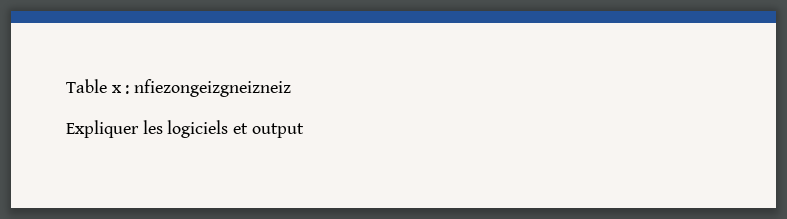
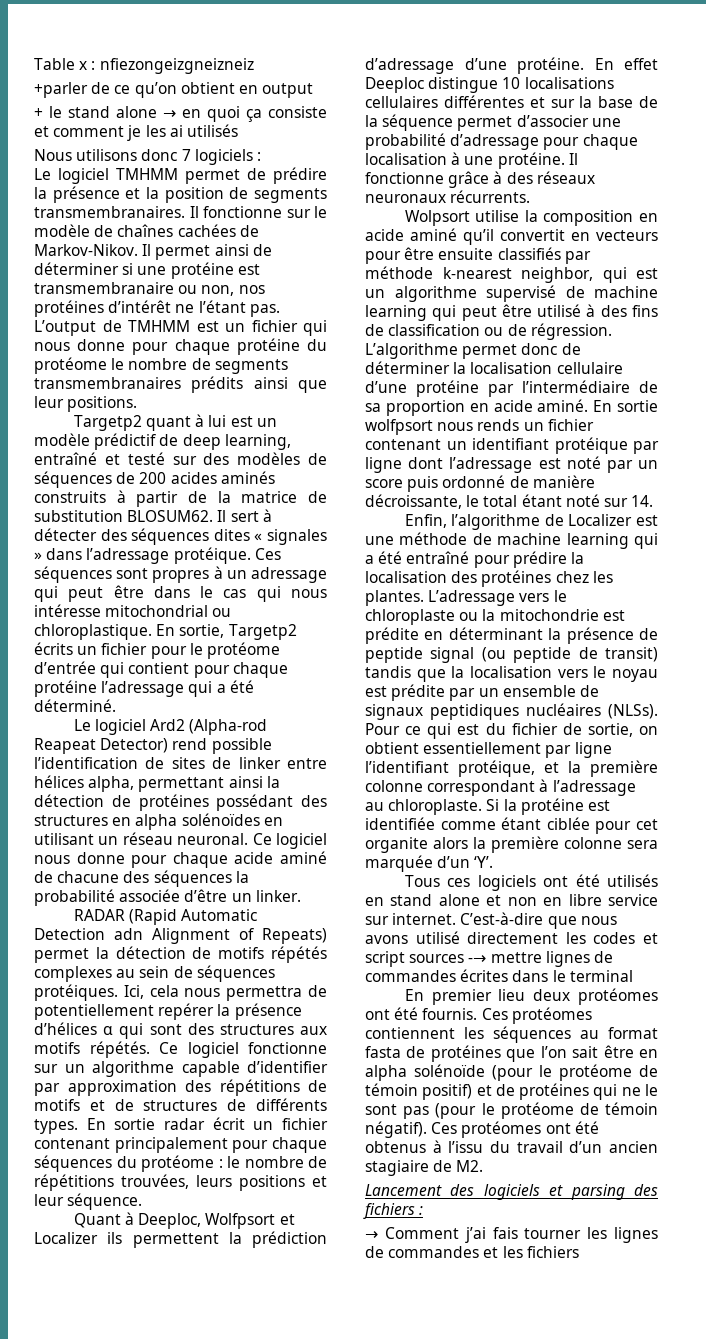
[66,120,304,138] Expliquer les logiciels et output -> [34,82,314,98] [34,106,327,122] [34,124,238,141] [34,149,261,165] [34,167,327,184] [34,186,327,203] [34,206,327,218] [34,224,259,237] [34,244,272,260] [34,262,260,279] [34,282,265,296] [34,300,280,317] [34,320,327,336] [34,338,327,355] [34,357,288,374] [34,376,327,393] [34,396,138,412] [73,414,277,431] [34,433,291,450] [34,452,327,465] [34,471,275,488] [34,490,327,507] [34,509,272,522] [34,528,327,545] [34,547,281,564] [34,566,327,583] [34,585,327,602] [34,604,232,617] [34,624,297,640] [34,642,280,659] [34,661,288,678] [34,680,254,697] [34,699,116,712] [73,719,268,735] [34,738,272,754] [34,757,327,769] [34,775,280,792] [34,794,327,811] [34,813,283,830] [34,832,327,849] [34,851,327,868] [34,870,249,887] [34,889,301,906] [73,909,258,925] [34,928,327,944] [34,946,327,963] [34,965,275,982] [34,984,328,1001] [34,1003,302,1020] [34,1022,327,1039] [34,1041,327,1058] [34,1061,328,1077] [34,1079,327,1096] [34,1098,327,1111] [34,1117,328,1134] [34,1137,327,1153] [34,1155,327,1172] [34,1174,327,1191] [34,1193,143,1210] [73,1212,295,1229] [34,1231,327,1248] [365,57,658,74] [365,77,614,93] [365,95,658,108] [365,114,621,131] [365,133,638,150] [365,152,578,169] [365,171,595,188] [365,190,531,203] [404,210,658,226] [365,228,658,245] [365,247,591,264] [365,266,658,283] [365,285,658,302] [365,304,658,321] [365,323,612,340] [365,343,581,359] [365,361,623,374] [365,380,658,397] [365,399,658,416] [365,419,594,435] [365,437,659,454] [365,456,658,473] [365,475,595,492] [365,494,654,509] [404,514,658,530] [365,532,658,549] [365,551,584,568] [365,570,613,587] [365,590,567,606] [365,609,625,625] [365,627,658,644] [365,647,658,663] [365,666,658,682] [365,684,599,701] [365,703,658,720] [365,723,658,739] [365,742,612,758] [365,760,658,777] [365,779,636,796] [365,798,610,815] [365,817,658,834] [365,836,658,853] [365,855,494,872] [404,874,658,891] [365,894,658,906] [365,912,617,929] [365,931,658,944] [365,951,613,967] [365,969,633,982] [404,988,658,1005] [365,1007,592,1024] [365,1026,658,1043] [365,1045,658,1062] [365,1064,658,1081] [365,1083,658,1100] [365,1102,658,1119] [365,1121,599,1138] [365,1140,658,1153] [365,1160,484,1176] [365,1184,658,1200] [363,1203,424,1219] [365,1227,658,1243] [365,1246,579,1258] +parler de ce qu’on obtient en output // + le stand alone → en quoi ça consiste et comment je les ai utilisés // Nous utilisons donc 7 logiciels : // Le logiciel TMHMM permet de prédire la présence et la position de segments transmembranaires. Il fonctionne sur le modèle de chaînes cachées de Markov-Nikov. Il permet ainsi de déterminer si une protéine est transmembranaire ou non, nos protéines d’intérêt ne l’étant pas. L’output de TMHMM est un fichier qui nous donne pour chaque protéine du protéome le nombre de segments transmembranaires prédits ainsi que leur positions. // Targetp2 quant à lui est un modèle prédictif de deep learning, entraîné et testé sur des modèles de séquences de 200 acides aminés construits à partir de la matrice de substitution BLOSUM62. Il sert à détecter des séquences dites « signales » dans l’adressage protéique. Ces séquences sont propres à un adressage qui peut être dans le cas qui nous intéresse mitochondrial ou chloroplastique. En sortie, Targetp2 écrits un fichier pour le protéome d’entrée qui contient pour chaque protéine l’adressage qui a été déterminé. // Le logiciel Ard2 (Alpha-rod Reapeat Detector) rend possible l’identification de sites de linker entre hélices alpha, permettant ainsi la détection de protéines possédant des structures en alpha solénoïdes en utilisant un réseau neuronal. Ce logiciel nous donne pour chaque acide aminé de chacune des séquences la probabilité associée d’être un linker. // RADAR (Rapid Automatic Detection adn Alignment of Repeats) permet la détection de motifs répétés complexes au sein de séquences protéiques. Ici, cela nous permettra de potentiellement repérer la présence d’hélices α qui sont des structures aux motifs répétés. Ce logiciel fonctionne sur un algorithme capable d’identifier par approximation des répétitions de motifs et de structures de différents types. En sortie radar écrit un fichier contenant principalement pour chaque séquences du protéome : le nombre de répétitions trouvées, leurs positions et leur séquence. // Quant à Deeploc, Wolfpsort et Localizer ils permettent la prédiction d’adressage d’une protéine. En effet Deeploc distingue 10 localisations cellulaires différentes et sur la base de la séquence permet d’associer une probabilité d’adressage pour chaque localisation à une protéine. Il fonctionne grâce à des réseaux neuronaux récurrents. // Wolpsort utilise la composition en acide aminé qu’il convertit en vecteurs pour être ensuite classifiés par méthode k-nearest neighbor, qui est un algorithme supervisé de machine learning qui peut être utilisé à des fins de classification ou de régression. L’algorithme permet donc de déterminer la localisation cellulaire d’une protéine par l’intermédiaire de sa proportion en acide aminé. En sortie wolfpsort nous rends un fichier contenant un identifiant protéique par ligne dont l’adressage est noté par un score puis ordonné de manière décroissante, le total étant noté sur 14. // Enfin, l’algorithme de Localizer est une méthode de machine learning qui a été entraîné pour prédire la localisation des protéines chez les plantes. L’adressage vers le chloroplaste ou la mitochondrie est prédite en déterminant la présence de peptide signal (ou peptide de transit) tandis que la localisation vers le noyau est prédite par un ensemble de signaux peptidiques nucléaires (NLSs). Pour ce qui est du fichier de sortie, on obtient essentiellement par ligne l’identifiant protéique, et la première colonne correspondant à l’adressage au chloroplaste. Si la protéine est identifiée comme étant ciblée pour cet organite alors la première colonne sera marquée d’un ‘Y’. // Tous ces logiciels ont été utilisés en stand alone et non en libre service sur internet. C’est-à-dire que nous avons utilisé directement les codes et script sources -→ mettre lignes de commandes écrites dans le terminal // En premier lieu deux protéomes ont été fournis. Ces protéomes contiennent les séquences au format fasta de protéines que l’on sait être en alpha solénoïde (pour le protéome de témoin positif) et de protéines qui ne le sont pas (pour le protéome de témoin négatif). Ces protéomes ont été obtenus à l’issu du travail d’un ancien stagiaire de M2. // Lancement des logiciels et parsing des fichiers : // → Comment j’ai fais tourner les lignes de commandes et les fichiers

